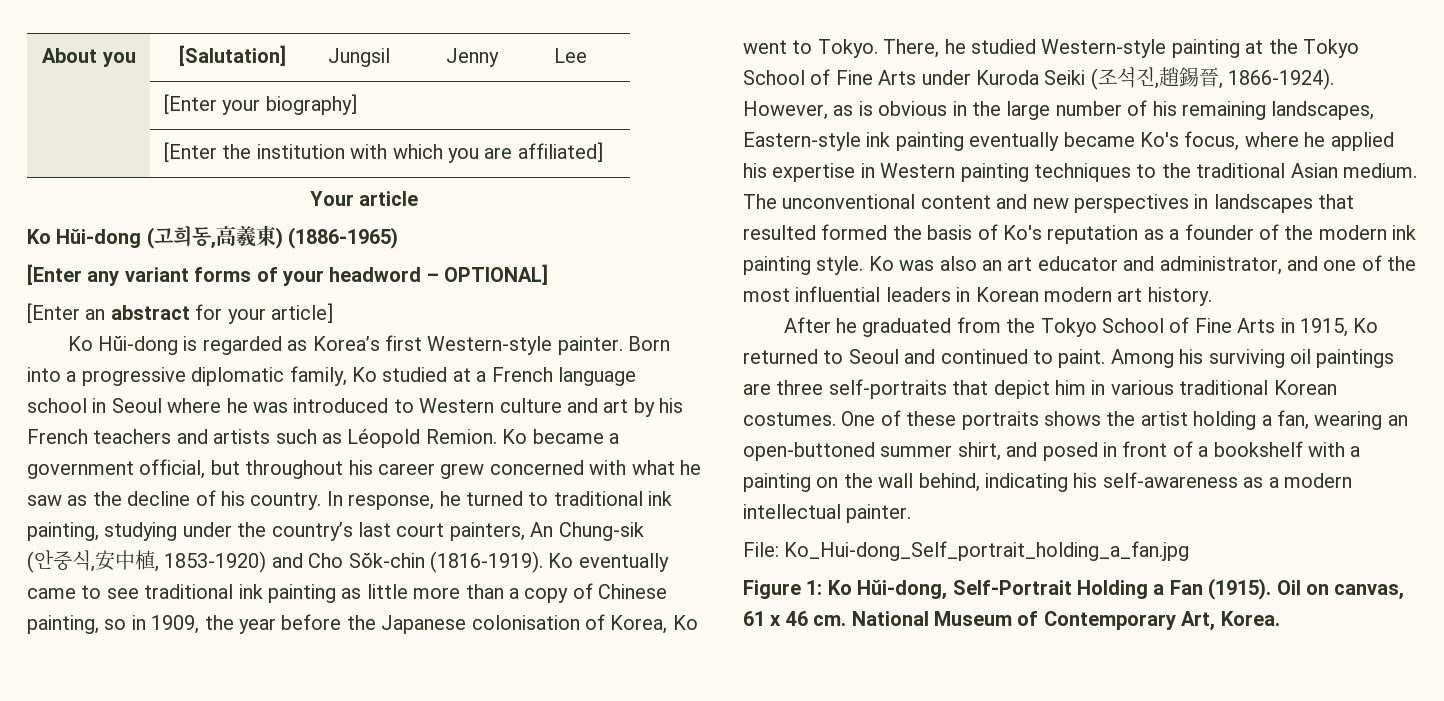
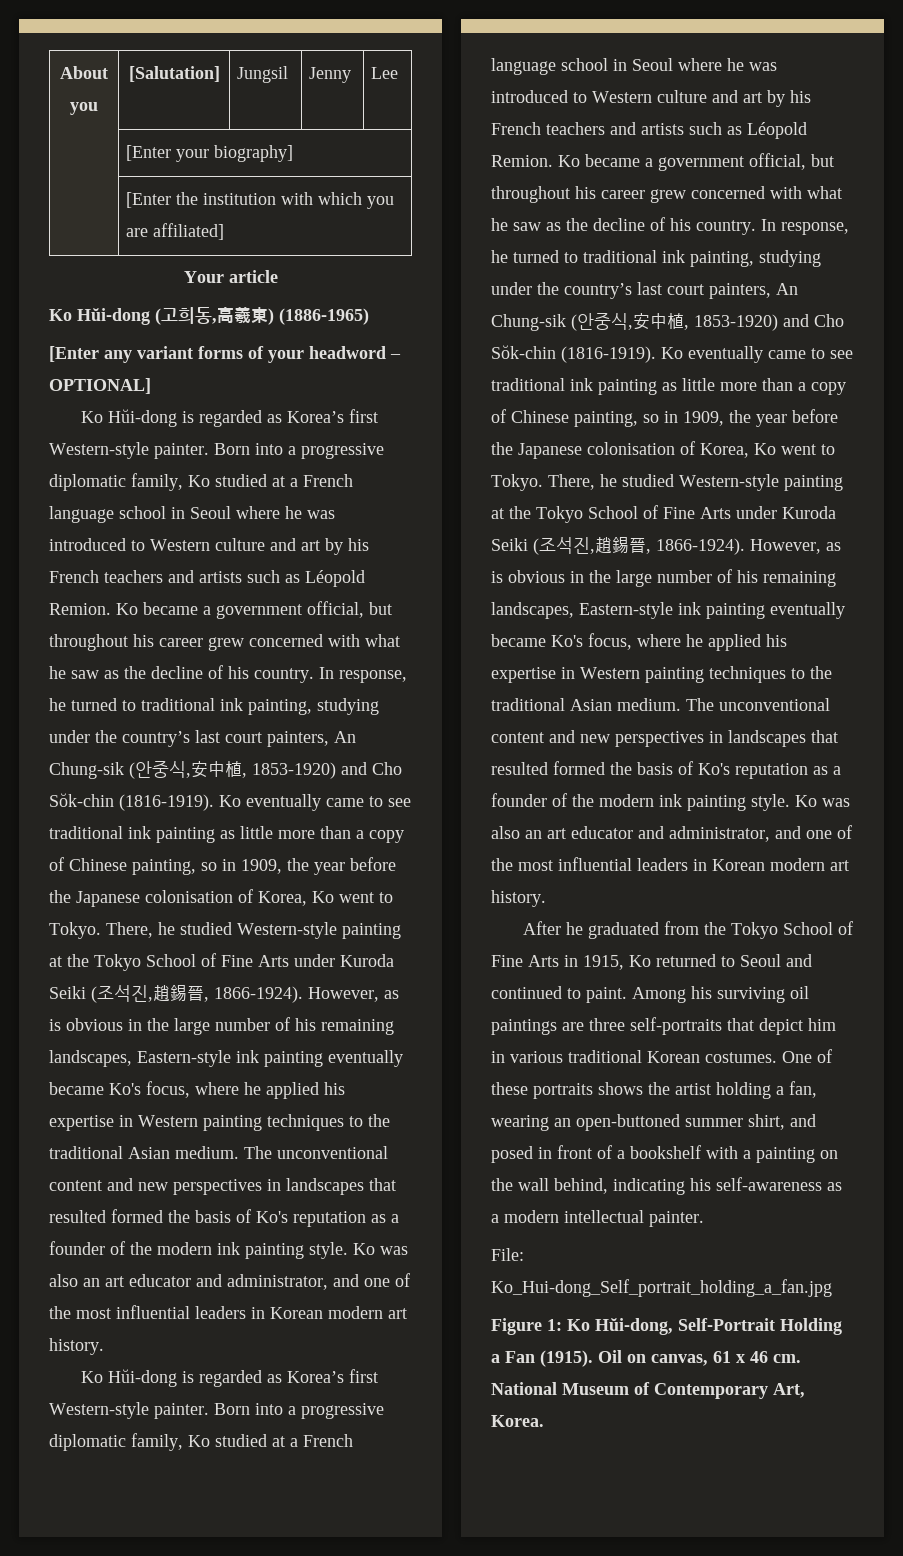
[27,303,333,324] [Enter an abstract for your article] -> [81,409,379,427] [49,442,384,459] [49,473,353,491] [49,506,335,523] [49,538,369,555] [49,570,365,587] [49,601,392,619] [49,634,400,651] [49,665,407,683] [49,698,379,715] [49,730,356,747] [49,761,402,779] [49,793,411,811] [49,826,404,843] [49,857,396,875] [49,889,393,907] [49,922,401,939] [49,953,394,971] [49,985,399,1003] [49,1017,394,1035] [49,1050,403,1067] [49,1081,345,1099] [49,1114,390,1131] [49,1146,388,1159] [49,1178,396,1195] [49,1209,399,1227] [49,1241,408,1259] [49,1273,410,1290] [49,1305,407,1319] [49,1338,104,1355] Ko Hŭi-dong is regarded as Korea’s first Western-style painter. Born into a progressive diplomatic family, Ko studied at a French language school in Seoul where he was introduced to Western culture and art by his French teachers and artists such as Léopold Remion. Ko became a government official, but throughout his career grew concerned with what he saw as the decline of his country. In response, he turned to traditional ink painting, studying under the country’s last court painters, An Chung-sik (안중식,安中植, 1853-1920) and Cho Sŏk-chin (1816-1919). Ko eventually came to see traditional ink painting as little more than a copy of Chinese painting, so in 1909, the year before the Japanese colonisation of Korea, Ko went to Tokyo. There, he studied Western-style painting at the Tokyo School of Fine Arts under Kuroda Seiki (조석진,趙錫晉, 1866-1924). However, as is obvious in the large number of his remaining landscapes, Eastern-style ink painting eventually became Ko's focus, where he applied his expertise in Western painting techniques to the traditional Asian medium. The unconventional content and new perspectives in landscapes that resulted formed the basis of Ko's reputation as a founder of the modern ink painting style. Ko was also an art educator and administrator, and one of the most influential leaders in Korean modern art history.

